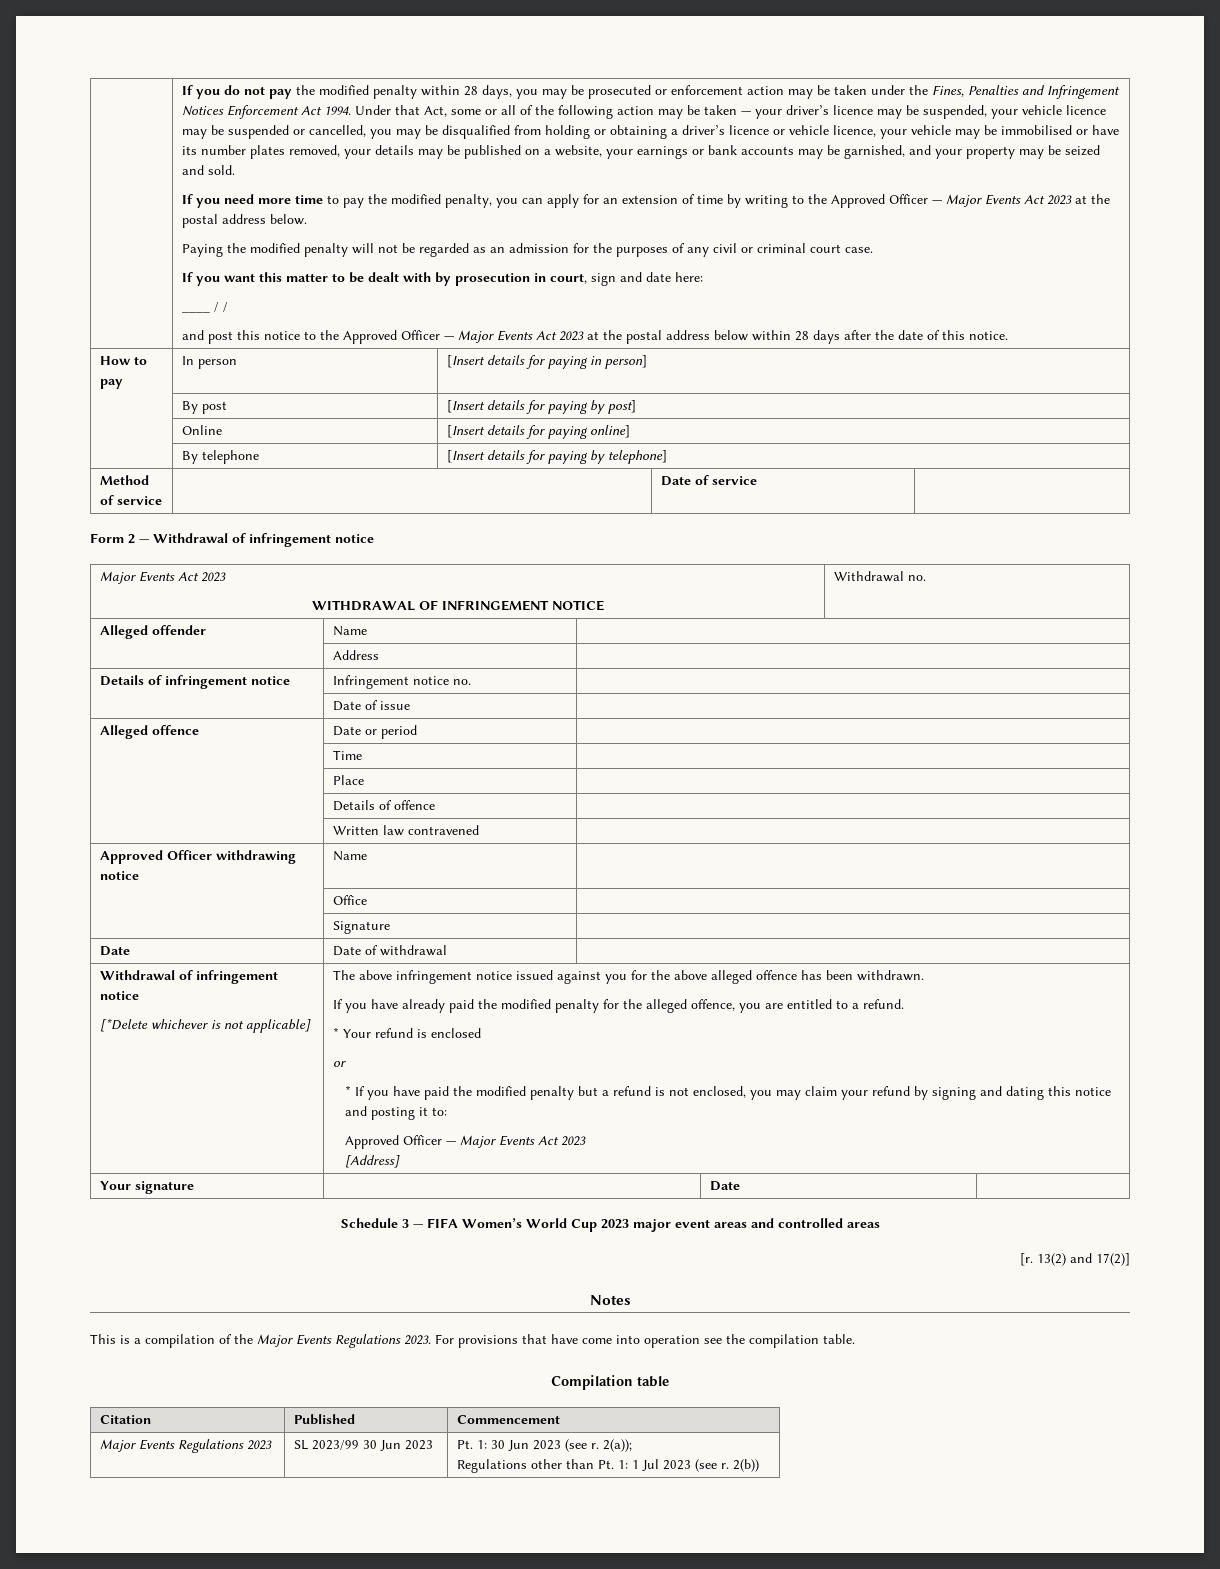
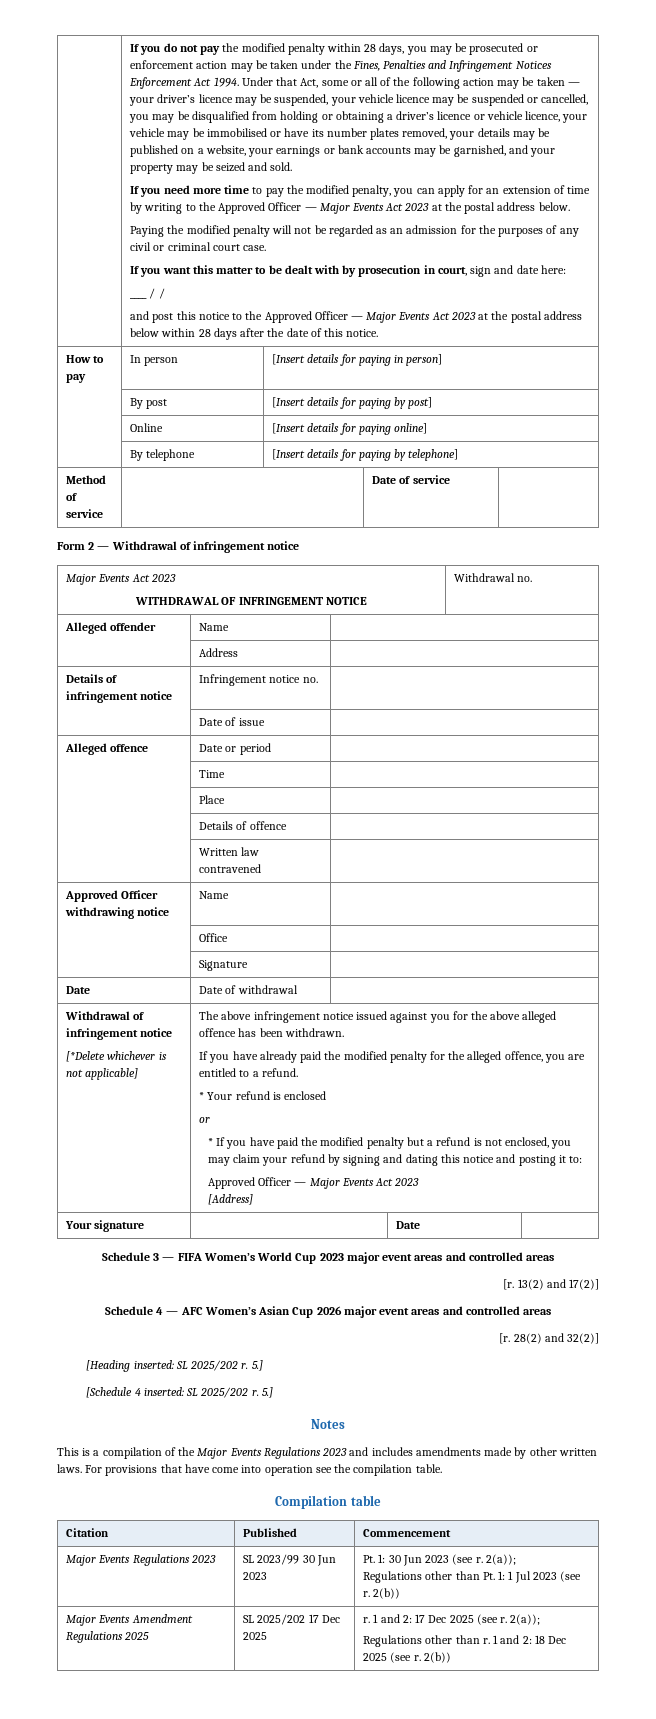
(1130, 1259) none -> [104,1306,552,1318] [499,1333,599,1344] [86,1360,263,1372] [86,1387,273,1398] // Schedule 4 — AFC Women’s Asian Cup 2026 major event areas and controlled areas // [r. 28(2) and 32(2)] // [Heading inserted: SL 2025/202 r. 5.] // [Schedule 4 inserted: SL 2025/202 r. 5.]
[404,1335,431,1345] 2023. -> [322,1447,597,1459] [57,1464,82,1473] 2023 and includes amendments made by other written laws.
(759, 1465) none -> [66,1614,193,1626] [66,1631,150,1643] [243,1614,340,1625] [243,1632,268,1640] [363,1614,541,1625] [363,1635,567,1647] [363,1652,451,1663] // Major Events Amendment Regulations 2025 | SL 2025/202 17 Dec 2025 | r. 1 and 2: 17 Dec 2025 (see r. 2(a)); // Regulations other than r. 1 and 2: 18 Dec 2025 (see r. 2(b))

